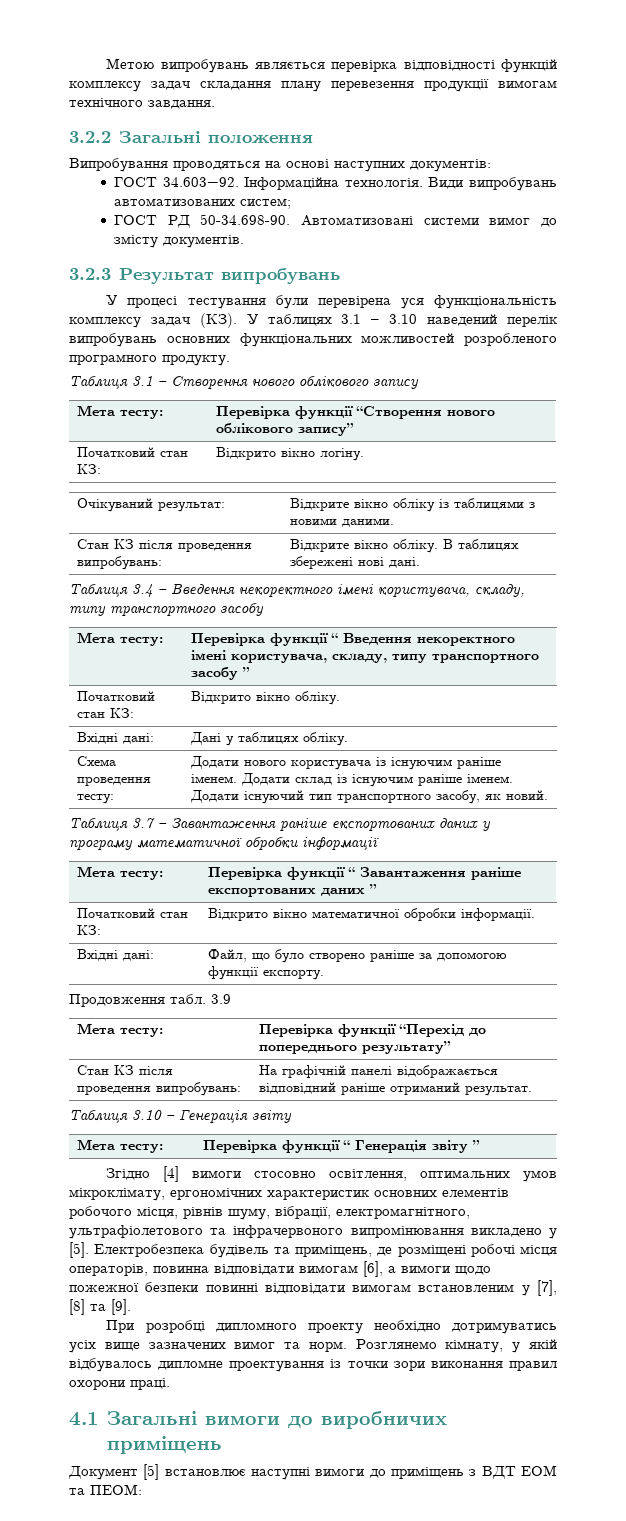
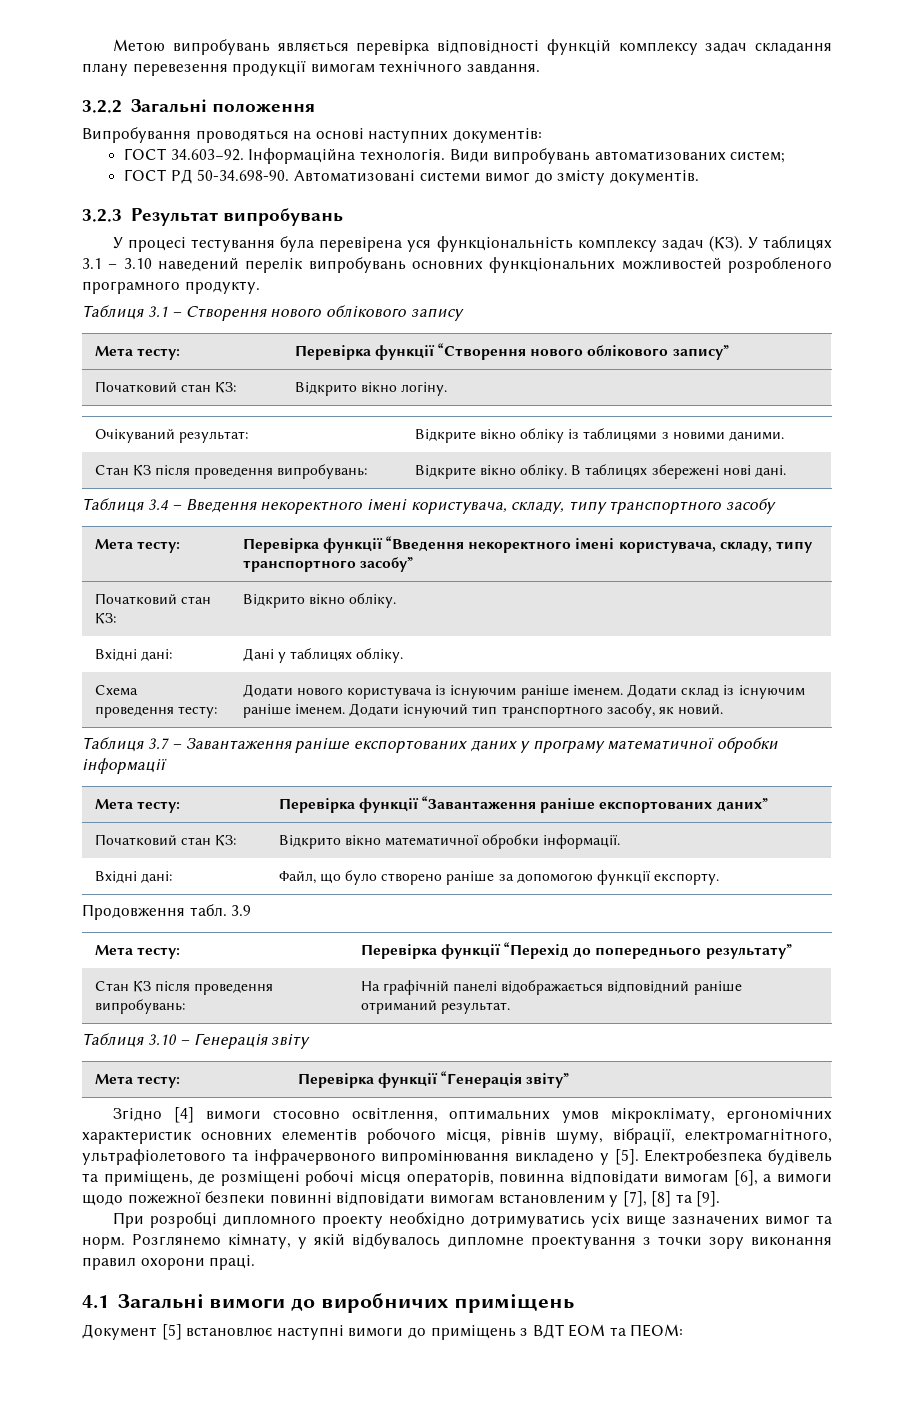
[275,295,308,309] були -> [280,236,315,252] була
[330,633,515,646] [190,650,539,663] [190,667,250,680] “ Введення некоректного імені користувача, складу, типу транспортного засобу ” -> [386,536,814,553] [242,556,413,572] “Введення некоректного імені користувача, складу, типу транспортного засобу”
[347,867,521,880] [207,884,377,897] “ Завантаження раніше експортованих даних ” -> [422,796,768,813] “Завантаження раніше експортованих даних”
[342,1140,480,1153] “ Генерація звіту ” -> [441,1071,570,1088] “Генерація звіту”
[330,1359,425,1371] із точки зори -> [642,1236,744,1249] з точки зору

